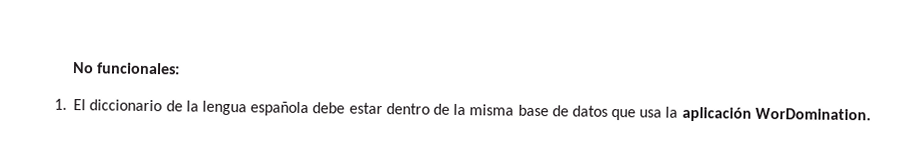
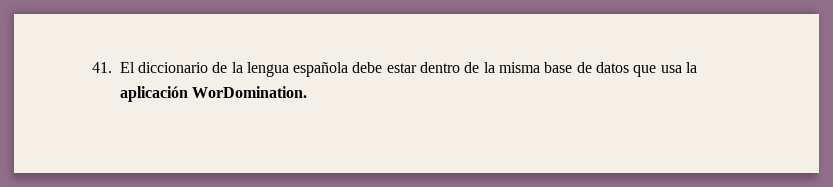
[72,62,181,75] [53,98,67,110] No funcionales: // 1. -> [91,62,112,73] 41.

